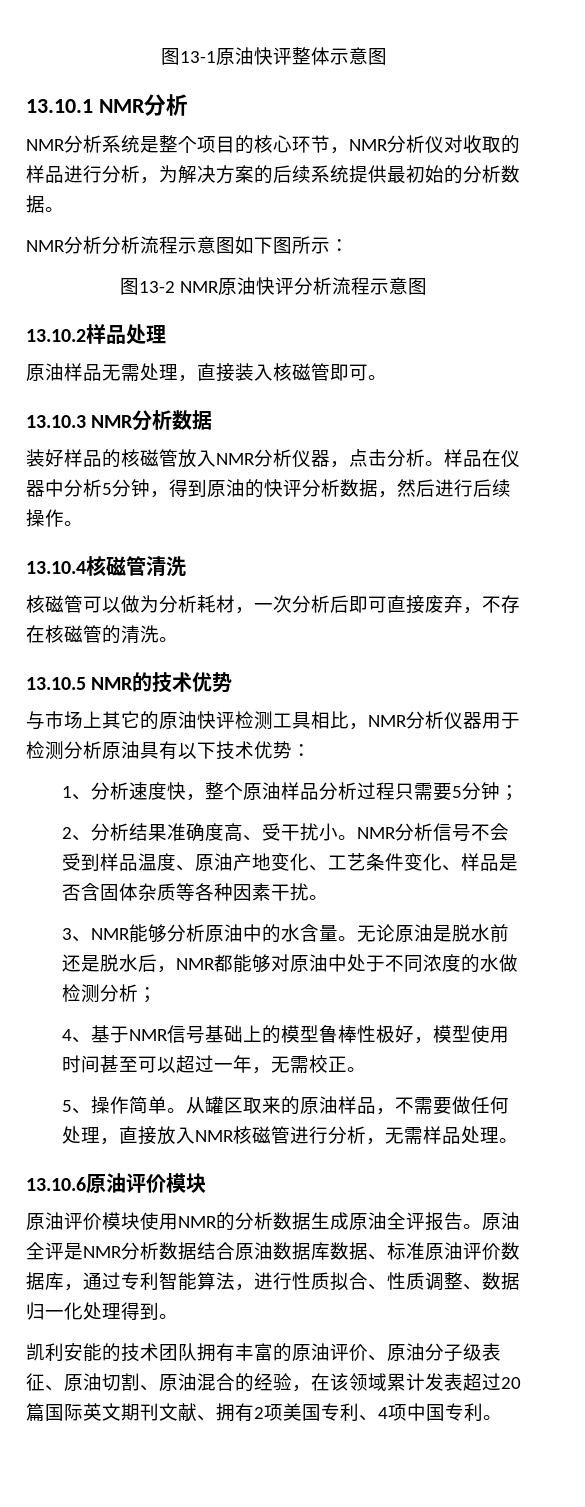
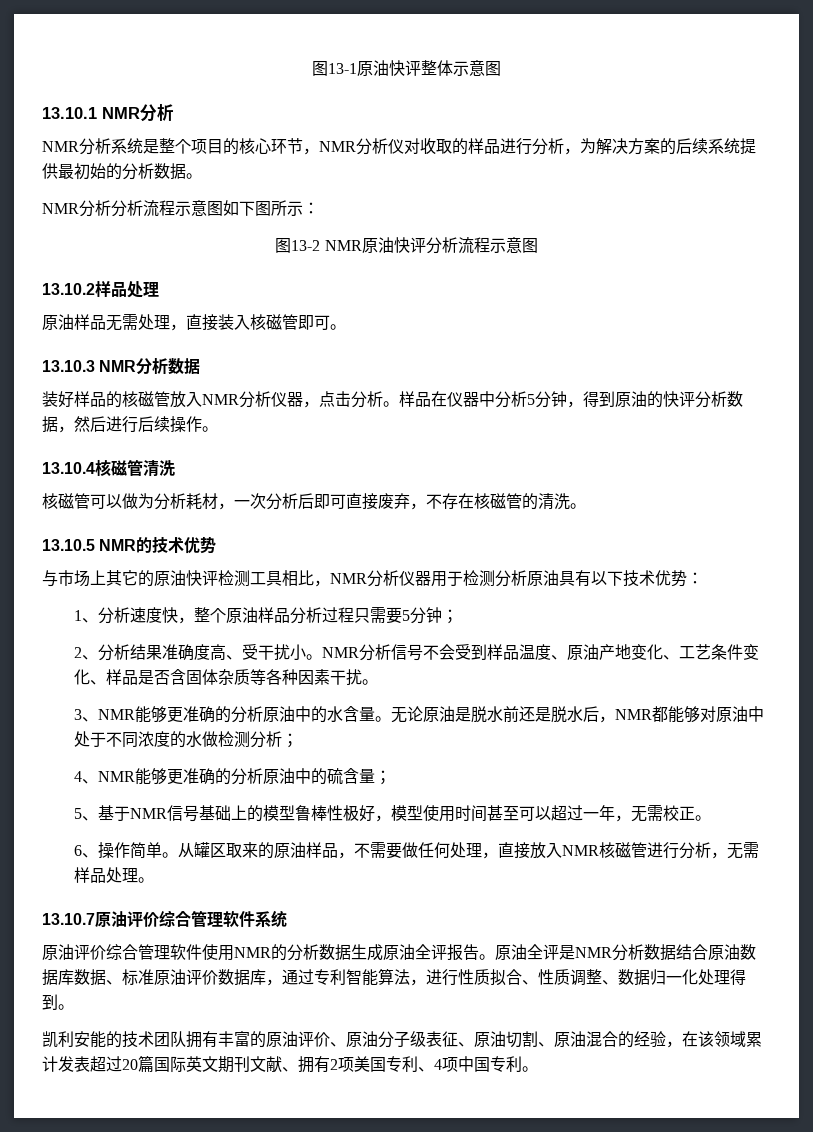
(168, 933) none -> [166,706,231,723] 更准确的
(92, 1040) none -> [97,768,391,785] [73,808,98,821] NMR能够更准确的分析原油中的硫含量； // 5、
[62,1100,73,1112] 5 -> [73,845,82,856] 6
[26,1173,206,1193] [26,1212,140,1230] 13.10.6原油评价模块 // 原油评价模块 -> [42,910,287,928] [42,944,202,961] 13.10.7原油评价综合管理软件系统 // 原油评价综合管理软件

